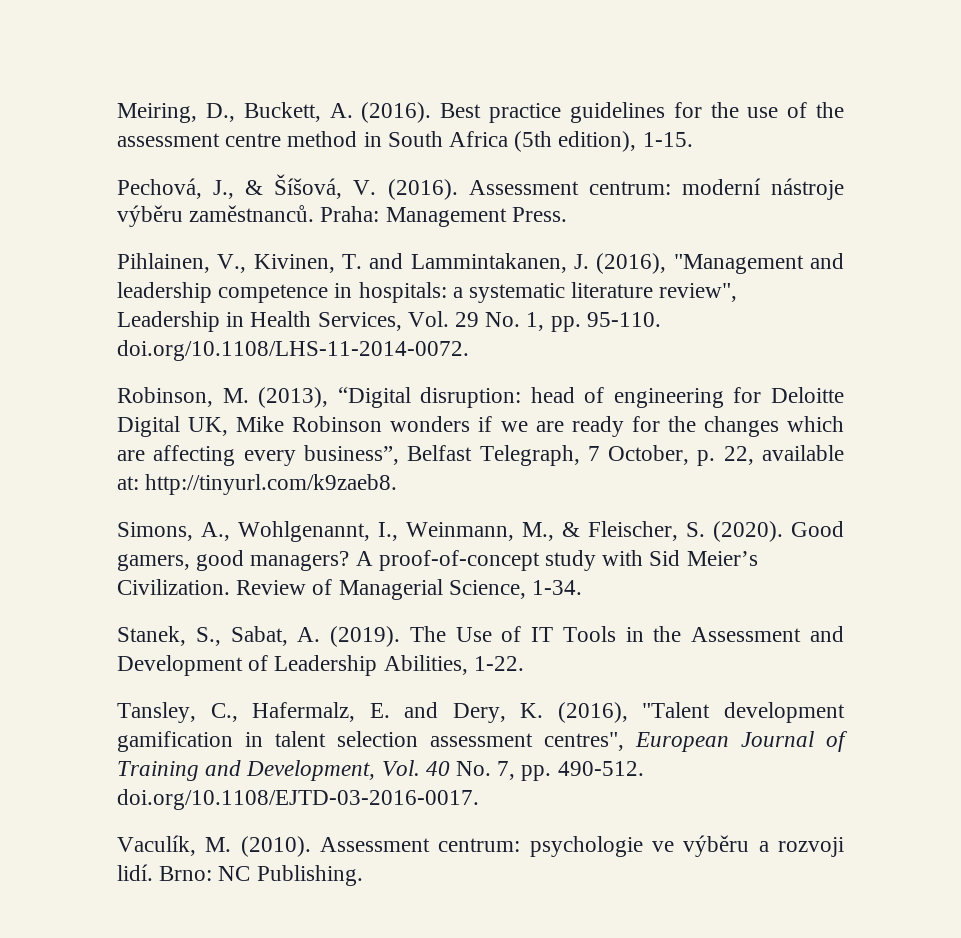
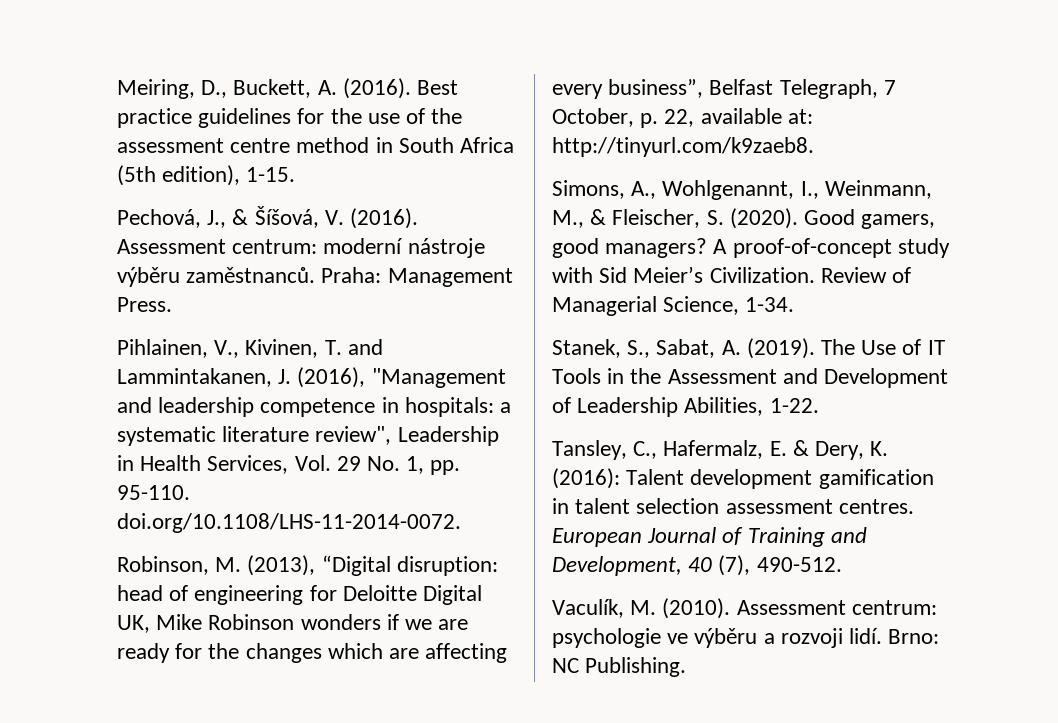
[404,702,439,718] and -> [792,440,809,456] &
[557,702,711,723] (2016), "Talent -> [552,468,685,489] (2016): Talent
[544,732,624,751] centres", -> [838,499,914,514] centres.
[381,760,552,781] Vol. 40 No. 7, pp. -> [688,555,751,576] 40 (7),
[117,789,479,810] doi.org/10.1108/EJTD-03-2016-0017. -> (842, 564) none

